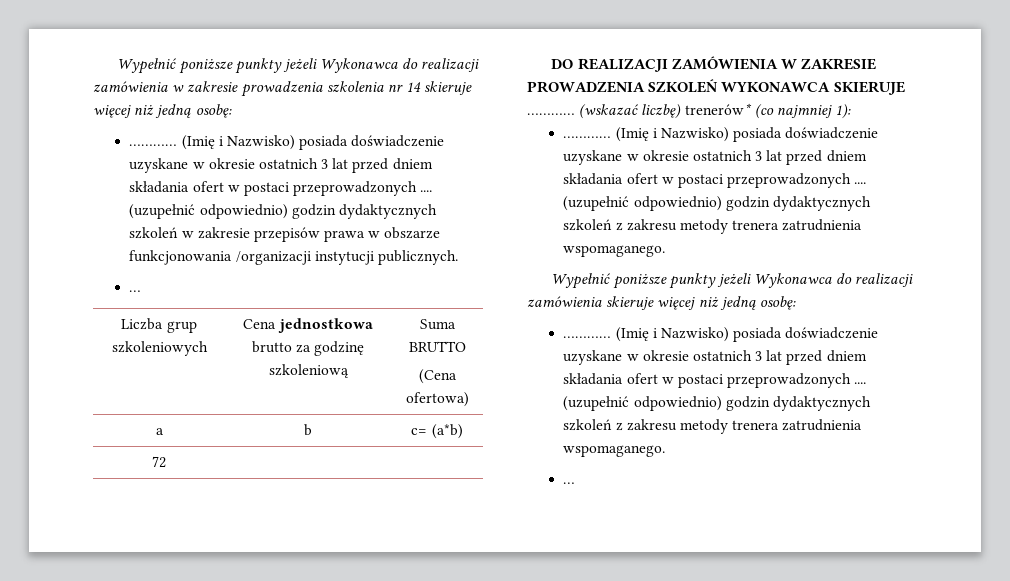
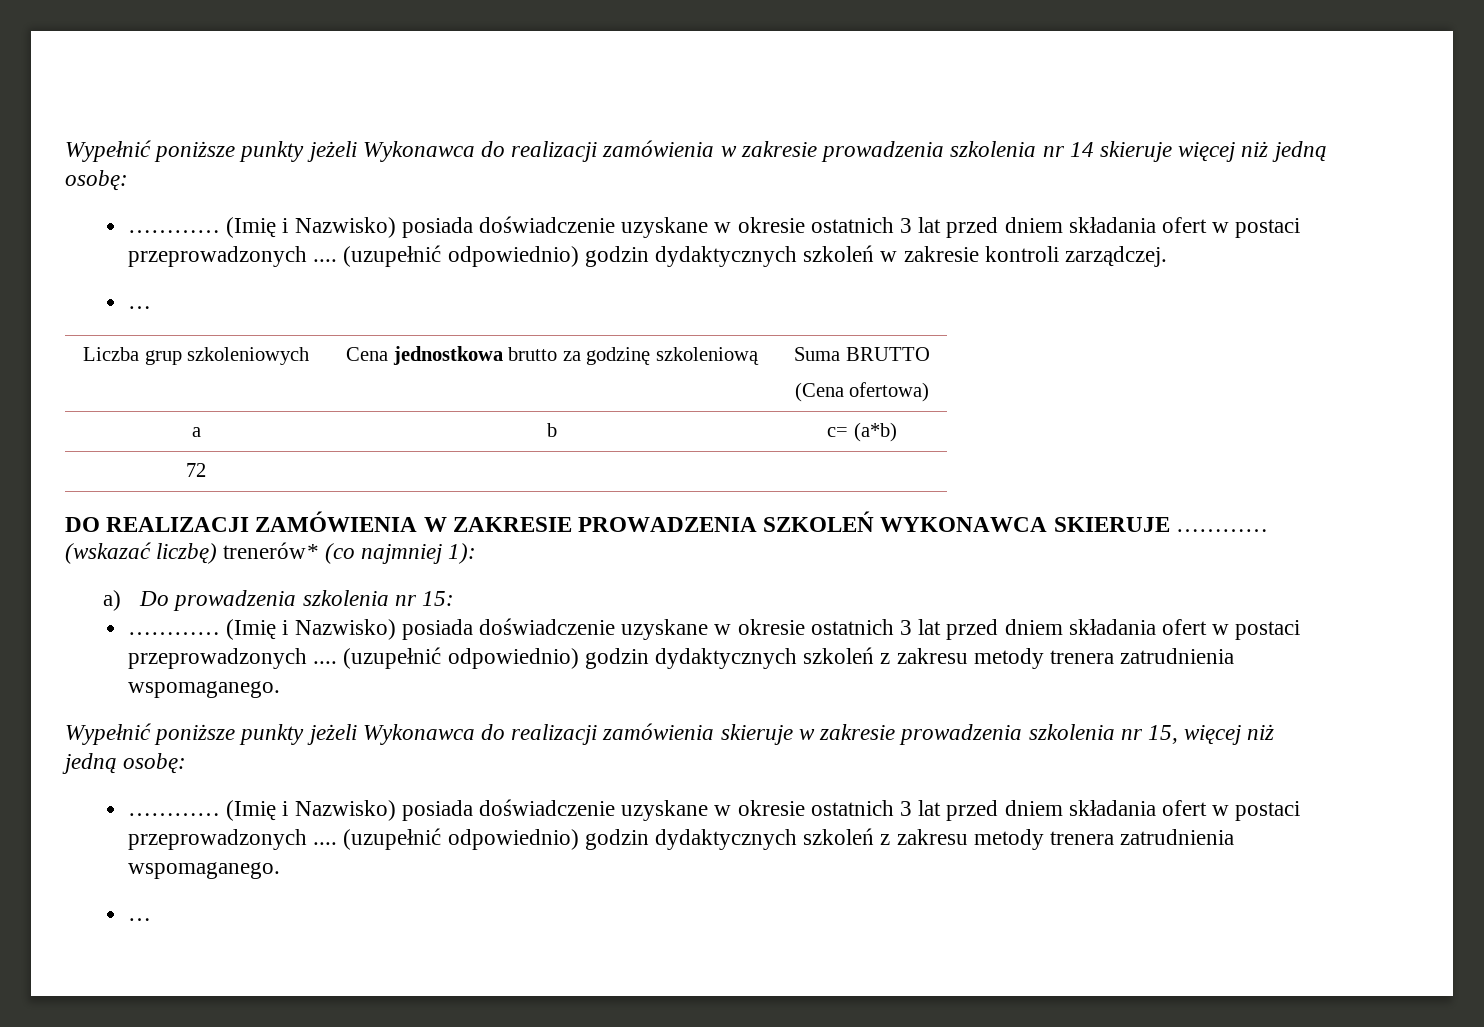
[253,227,441,242] [129,250,458,265] przepisów prawa w obszarze funkcjonowania /organizacji instytucji publicznych. -> [984,246,1167,267] kontroli zarządczej.
(852, 111) none -> [102,590,455,611] // a) Do prowadzenia szkolenia nr 15:
(655, 303) none -> [798,724,1178,745] w zakresie prowadzenia szkolenia nr 15,

